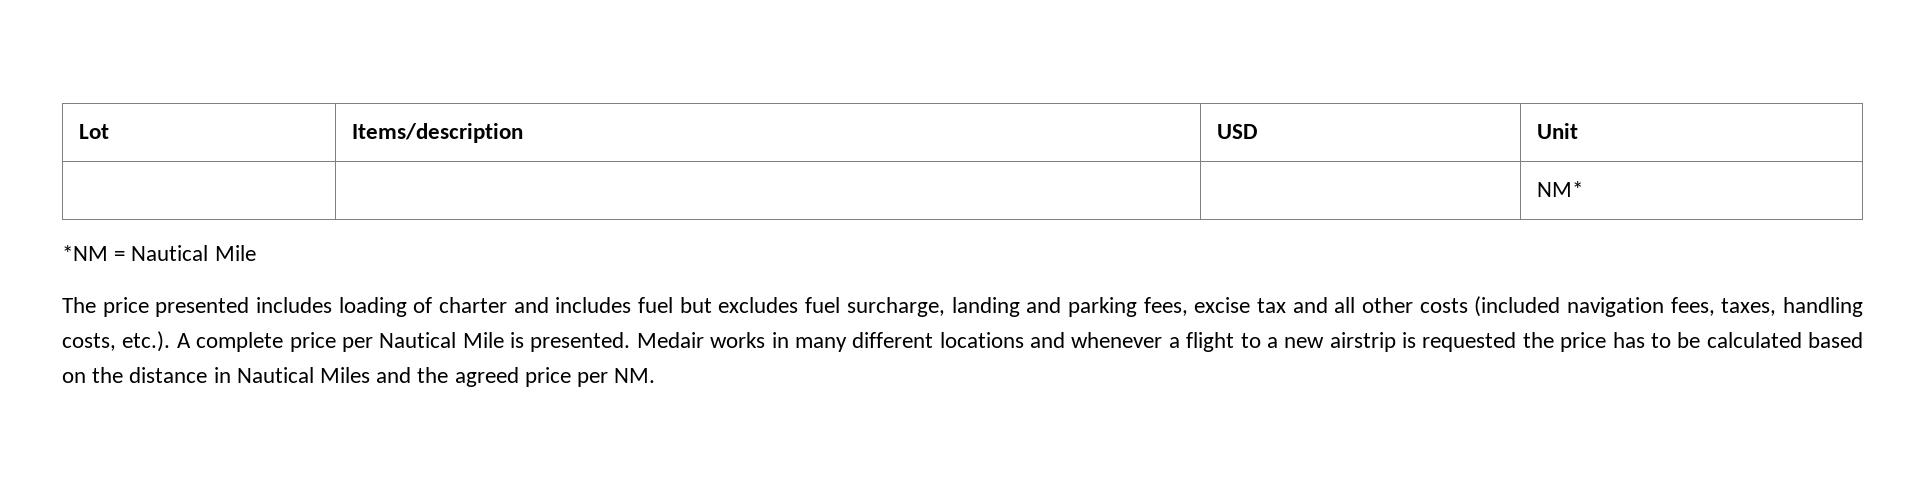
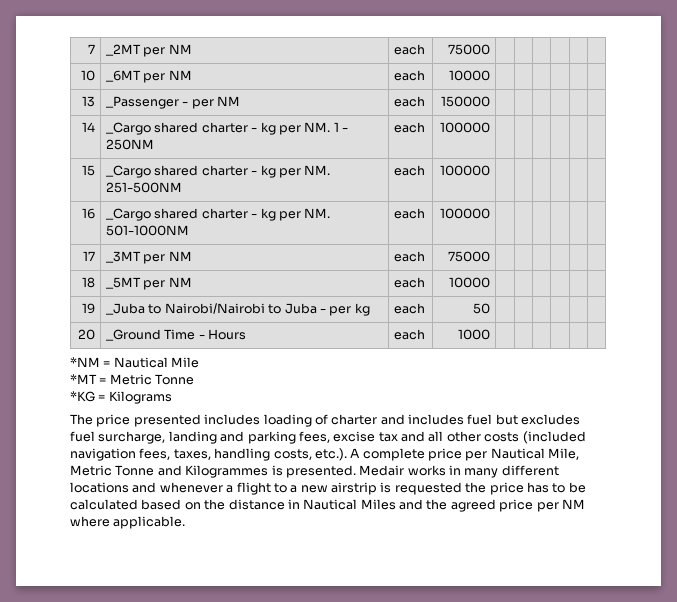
[79,124,110,139] [352,123,524,143] [1217,124,1259,139] [1537,123,1579,139] [1537,181,1584,197] [62,245,256,261] Lot | Items/description | USD | Unit // | | | NM* // *NM = Nautical Mile -> [87,44,95,54] [106,44,192,57] [394,44,426,55] [447,44,490,55] [80,70,95,81] [106,70,192,83] [394,70,426,81] [448,70,490,81] [81,96,95,107] [106,96,241,109] [394,96,426,107] [440,96,490,107] [81,122,95,132] [106,122,349,135] [106,139,155,150] [394,122,426,133] [439,122,490,133] [81,165,95,176] [106,165,331,178] [106,182,183,193] [394,165,426,176] [439,165,490,176] [81,208,95,219] [106,208,331,221] [106,225,190,236] [394,208,426,219] [439,208,490,219] [82,251,95,261] [106,251,192,264] [394,251,426,262] [447,251,490,262] [81,277,95,288] [106,277,192,290] [394,277,426,288] [448,277,490,288] [81,303,95,314] [106,303,370,316] [394,303,426,314] [472,303,490,314] [77,329,95,340] [106,329,247,341] [394,329,426,340] [457,329,490,340] [70,357,200,368] [70,374,195,385] [70,391,172,404] 7 | _2MT per NM | each | 75000 | | | | | | // 10 | _6MT per NM | each | 10000 | | | | | | // 13 | _Passenger - per NM | each | 150000 | | | | | | // 14 | _Cargo shared charter - kg per NM. 1 - 250NM | each | 100000 | | | | | | // 15 | _Cargo shared charter - kg per NM. 251-500NM | each | 100000 | | | | | | // 16 | _Cargo shared charter - kg per NM. 501-1000NM | each | 100000 | | | | | | // 17 | _3MT per NM | each | 75000 | | | | | | // 18 | _5MT per NM | each | 10000 | | | | | | // 19 | _Juba to Nairobi/Nairobi to Juba - per kg | each | 50 | | | | | | // 20 | _Ground Time - Hours | each | 1000 | | | | | | // *NM = Nautical Mile // *MT = Metric Tonne // *KG = Kilograms
[462,332,504,348] Mile -> [548,448,580,460] [70,465,269,478] Mile, Metric Tonne and Kilogrammes
[614,368,656,383] NM. -> [561,499,585,509] [70,516,186,529] NM where applicable.

